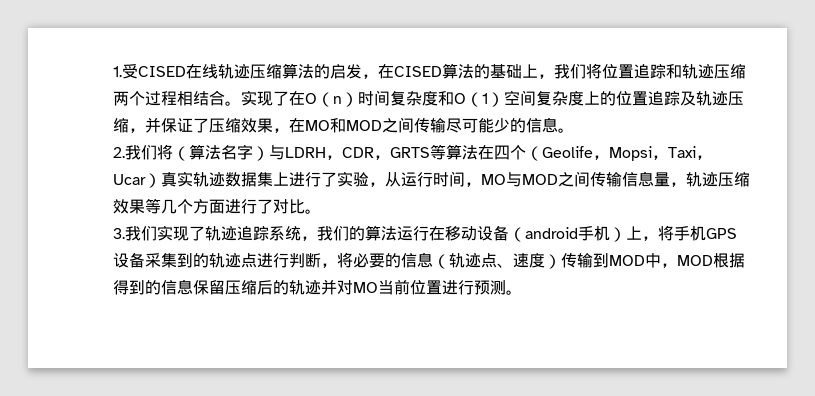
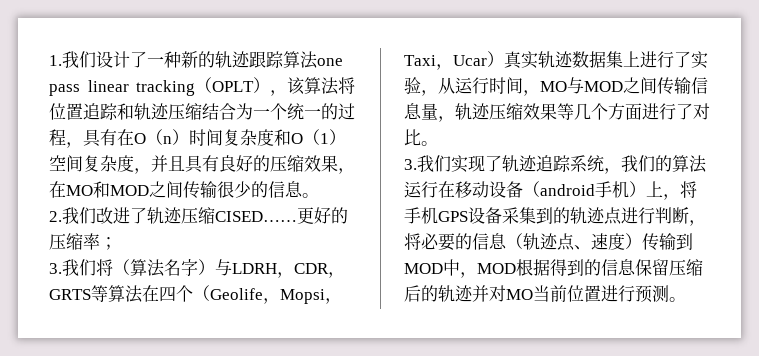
[122,63,586,79] 受CISED在线轨迹压缩算法的启发，在CISED算法的基础上，我们 -> [62,51,343,69] [49,77,339,96] 我们设计了一种新的轨迹跟踪算法one pass linear tracking（OPLT），该算法
[113,90,289,106] 两个过程相结合。实现了 -> [202,103,355,120] [49,129,117,148] 结合为一个统一的过程，具有
[584,90,744,106] [113,117,209,133] 上的位置追踪及轨迹压缩，并保证了 -> [134,155,270,174] ，并且具有良好的
[446,118,494,133] 尽可能 -> [217,181,234,198] 很
(157, 152) none -> [96,207,348,224] [49,233,117,250] [49,259,96,276] 改进了轨迹压缩CISED……更好的压缩率； // 3.我们

